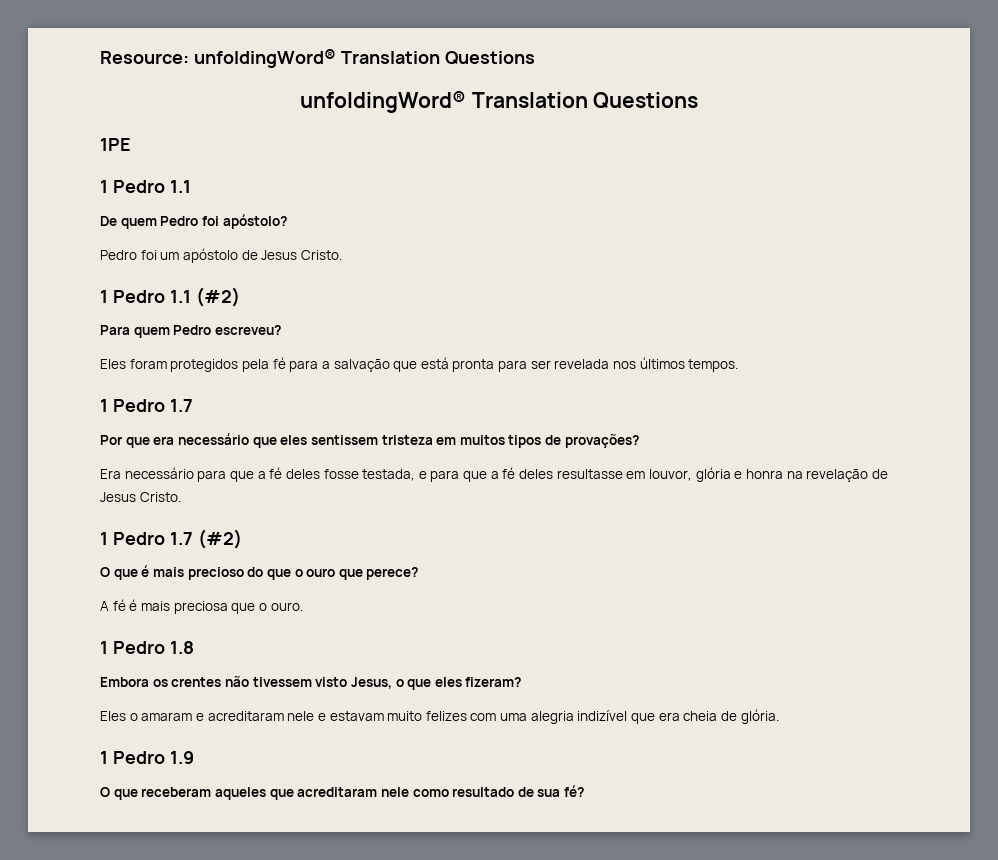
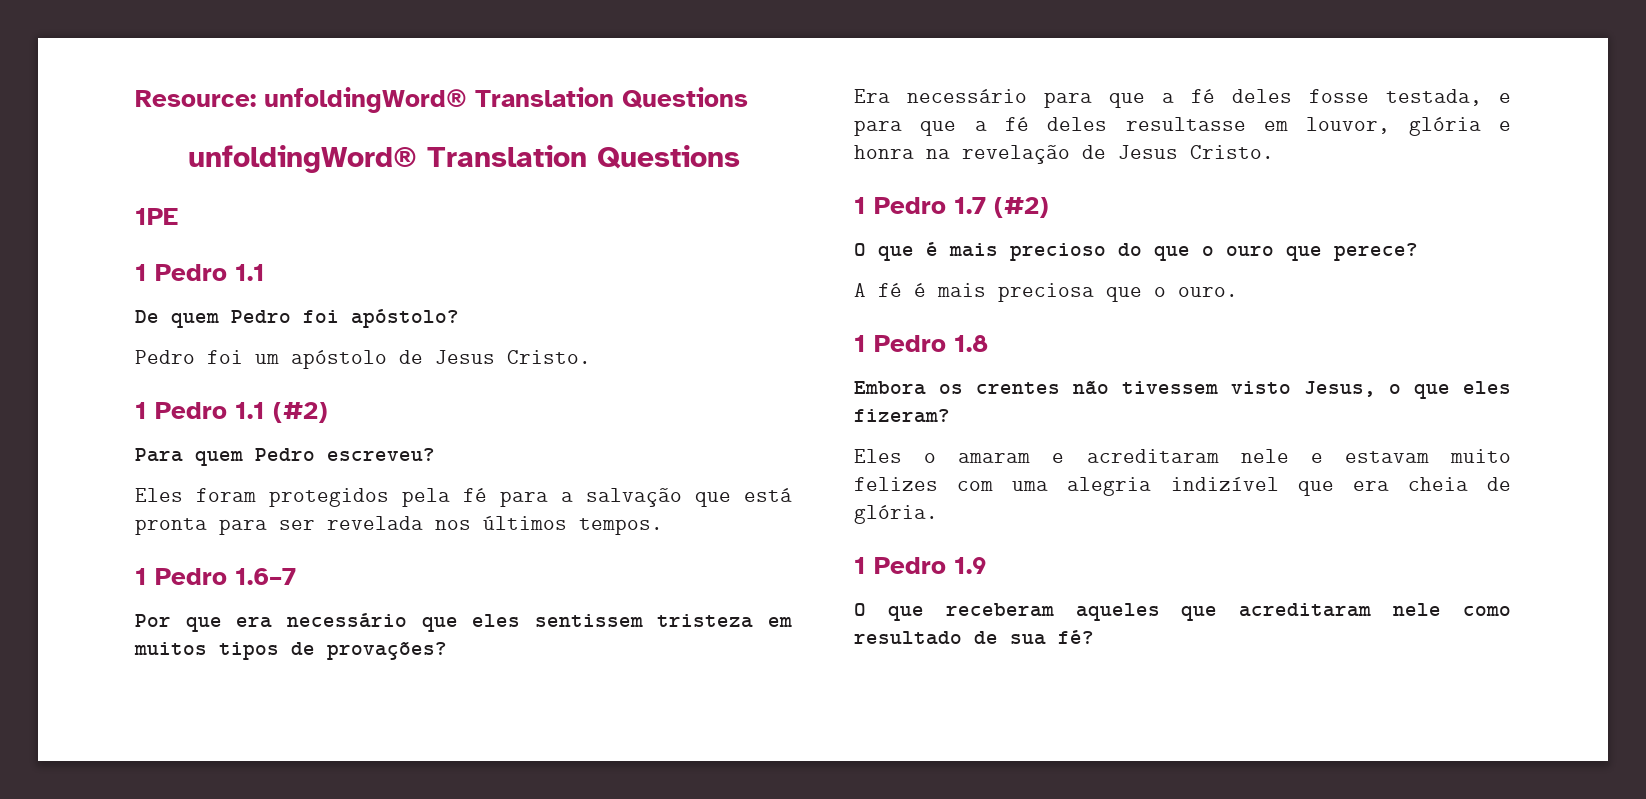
[169,399,193,412] 1.7 -> [235,568,296,585] 1.6–7

